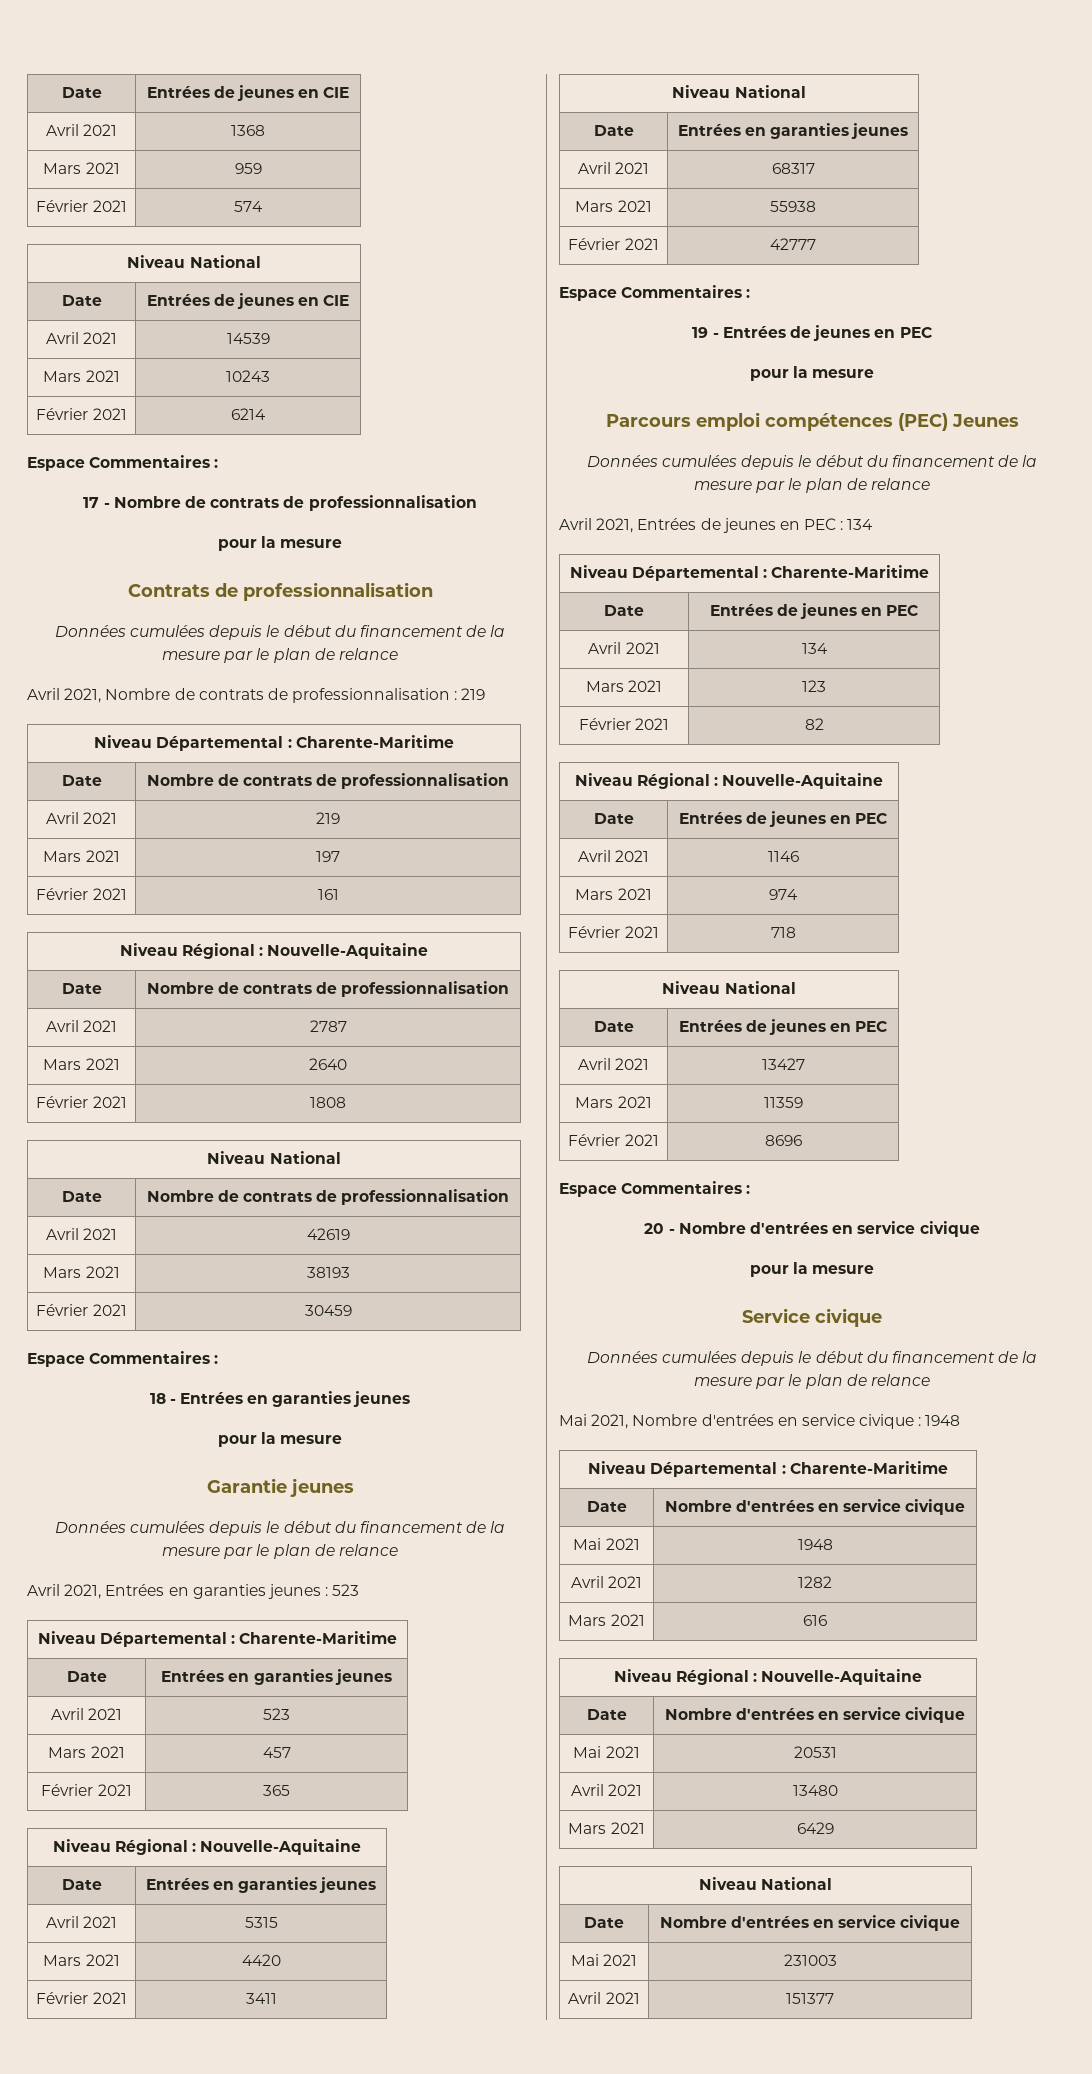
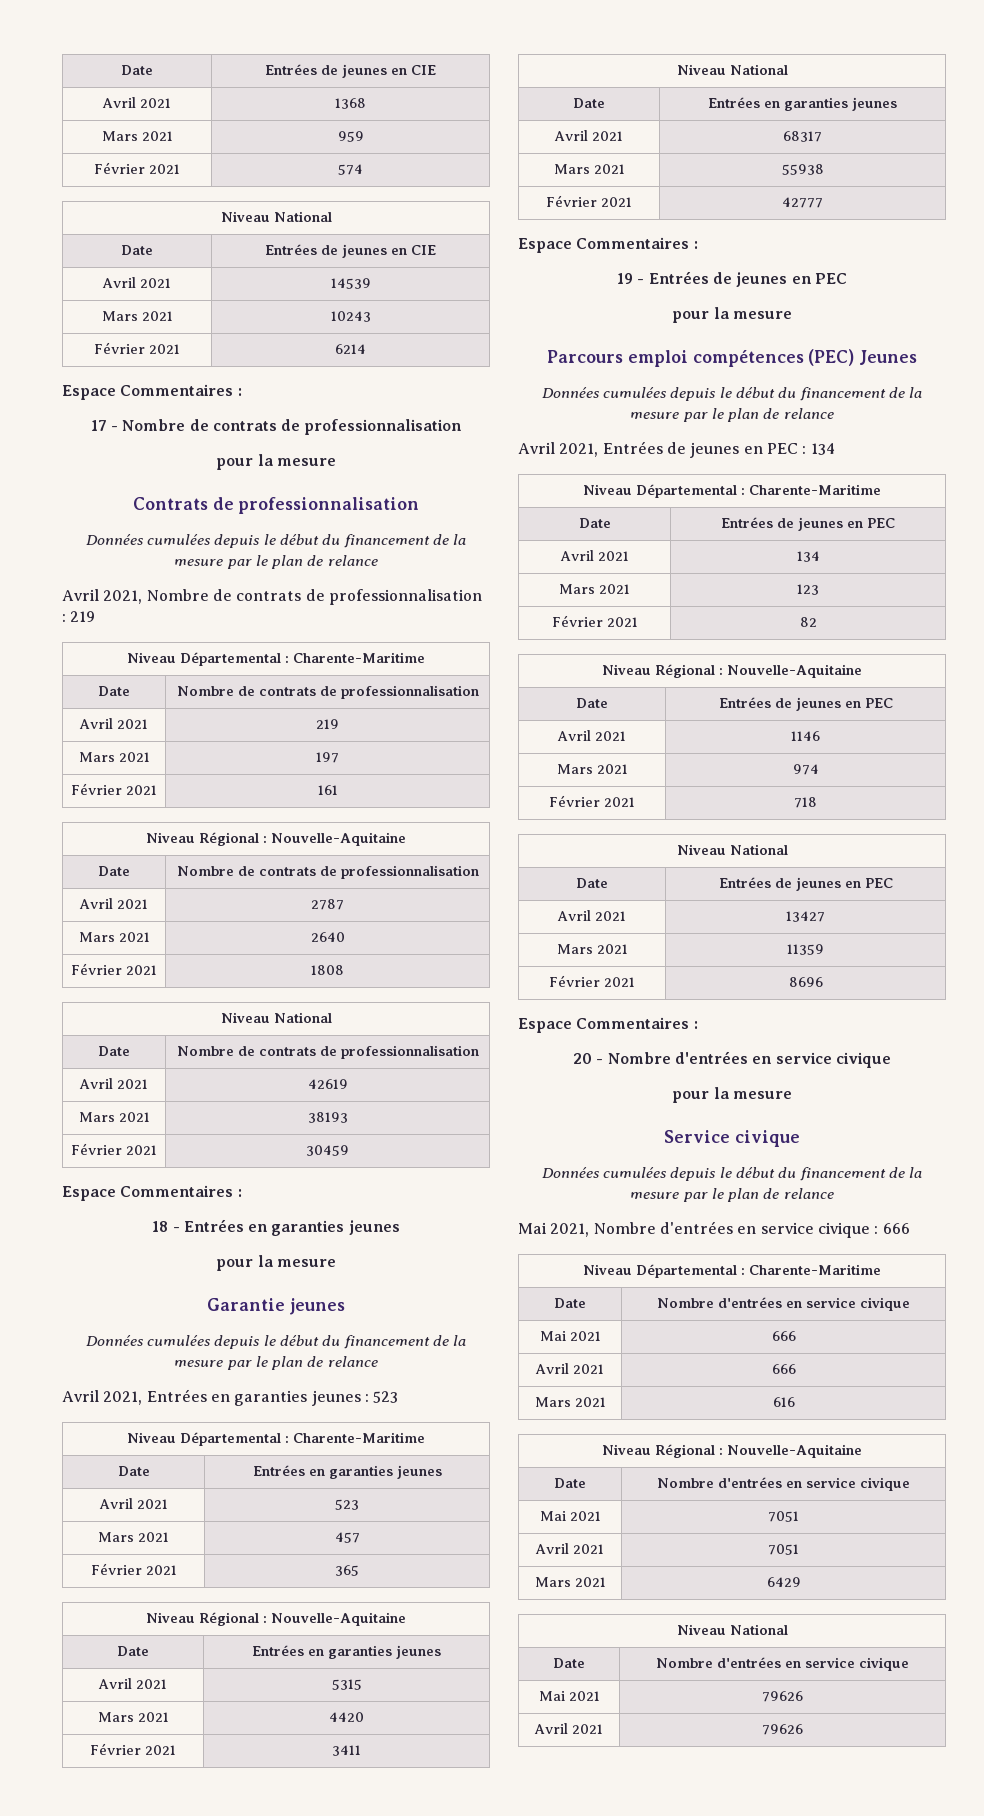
[925,1415,961,1426] 1948 -> [882,1223,910,1234] 666
[797,1539,833,1550] [570,1576,643,1588] [798,1576,832,1588] 1948 // Avril 2021 | 1282 -> [771,1331,796,1341] [535,1363,604,1374] [771,1364,796,1374] 666 // Avril 2021 | 666
[793,1746,837,1758] [570,1784,643,1796] [792,1785,838,1796] 20531 // Avril 2021 | 13480 -> [768,1511,799,1522] [535,1543,604,1554] [768,1544,799,1555] 7051 // Avril 2021 | 7051
[783,1954,837,1966] [568,1992,640,2004] [786,1993,834,2004] 231003 // Avril 2021 | 151377 -> [762,1691,803,1702] [534,1723,603,1734] [762,1724,803,1735] 79626 // Avril 2021 | 79626

